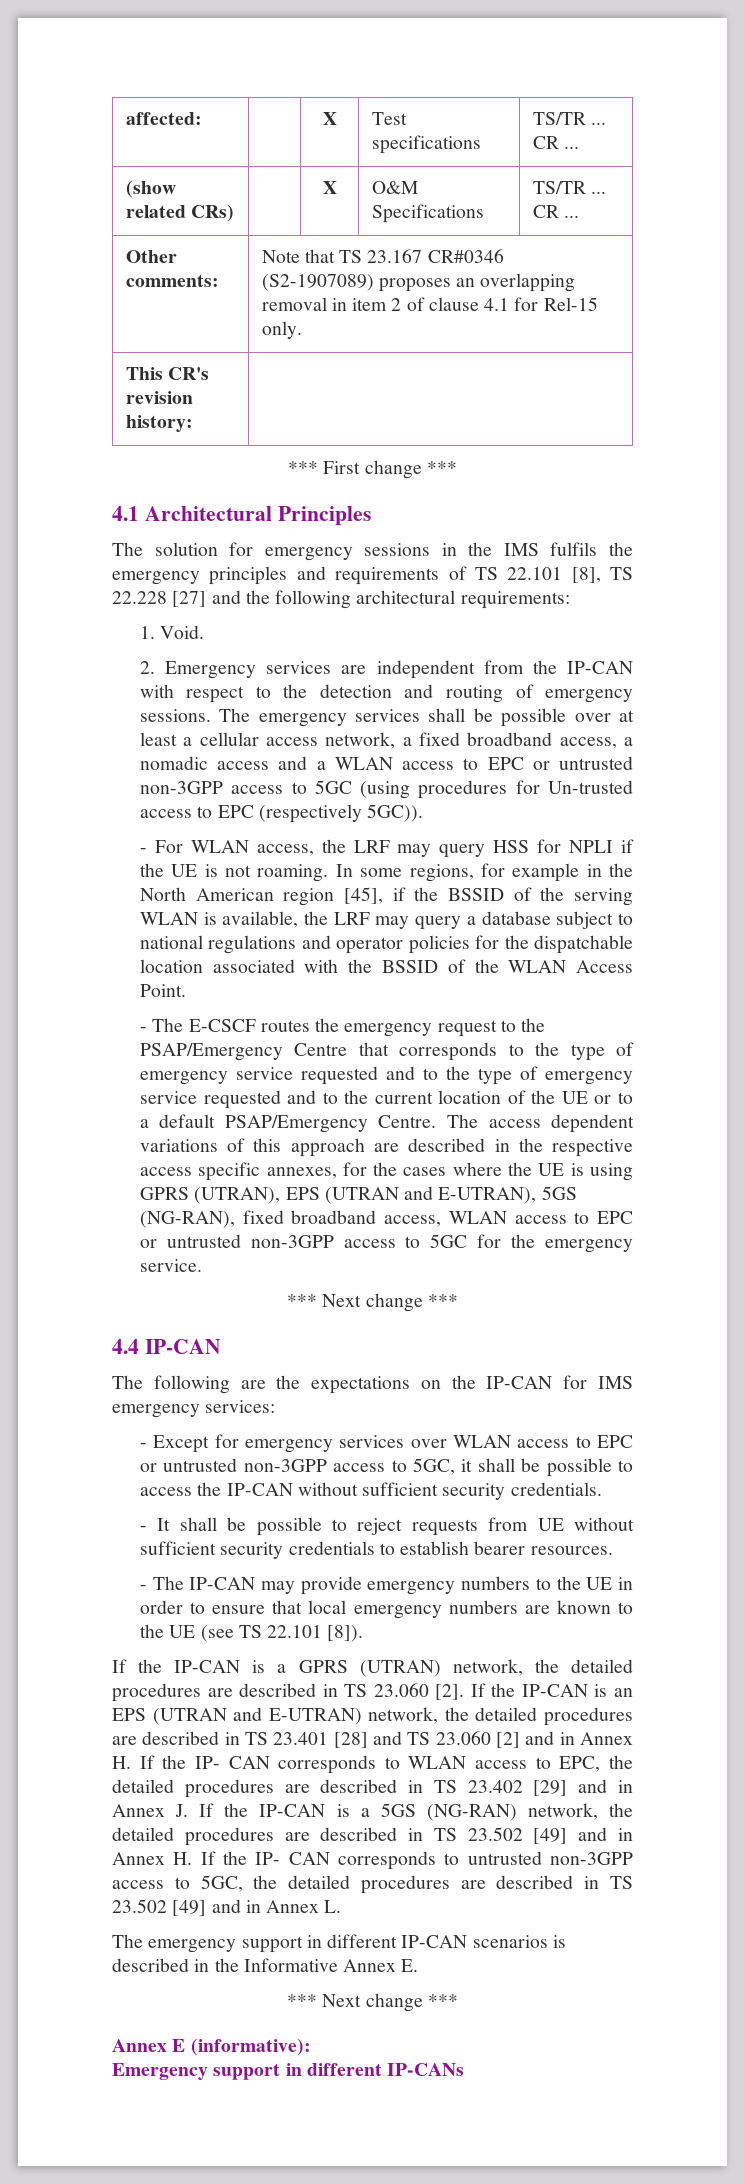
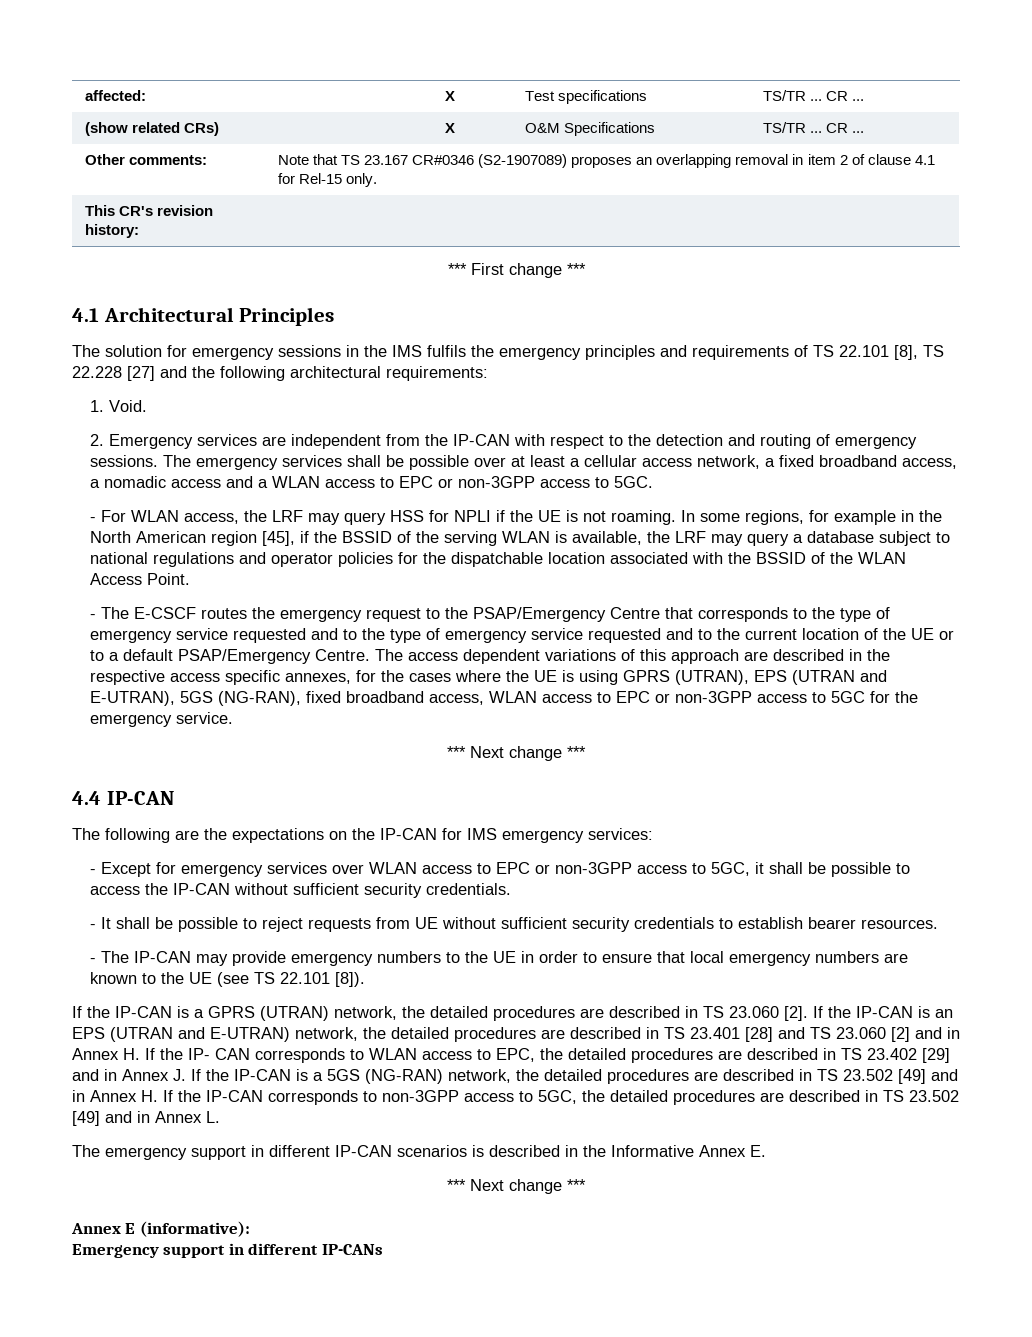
[559,756,633,770] [139,780,633,799] [139,804,424,823] untrusted non-3GPP access to 5GC (using procedures for Un-trusted access to EPC (respectively 5GC)). -> [458,476,654,488] non-3GPP access to 5GC.
[166,1234,241,1248] untrusted -> (671, 698) none
[163,1458,238,1472] untrusted -> (551, 869) none
[255,1851,542,1870] IP- CAN corresponds to untrusted -> [206,1090,377,1105] IP-CAN corresponds to

